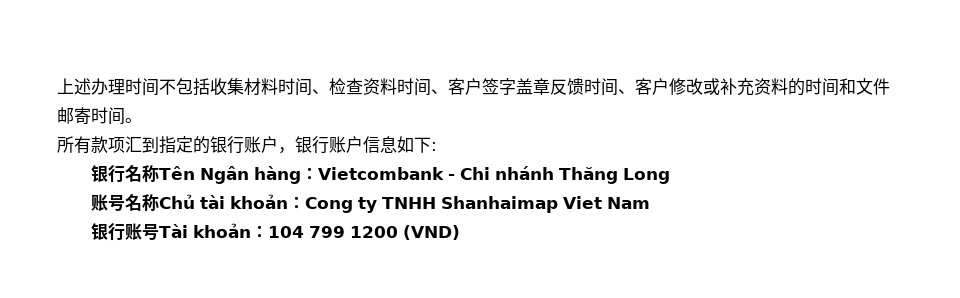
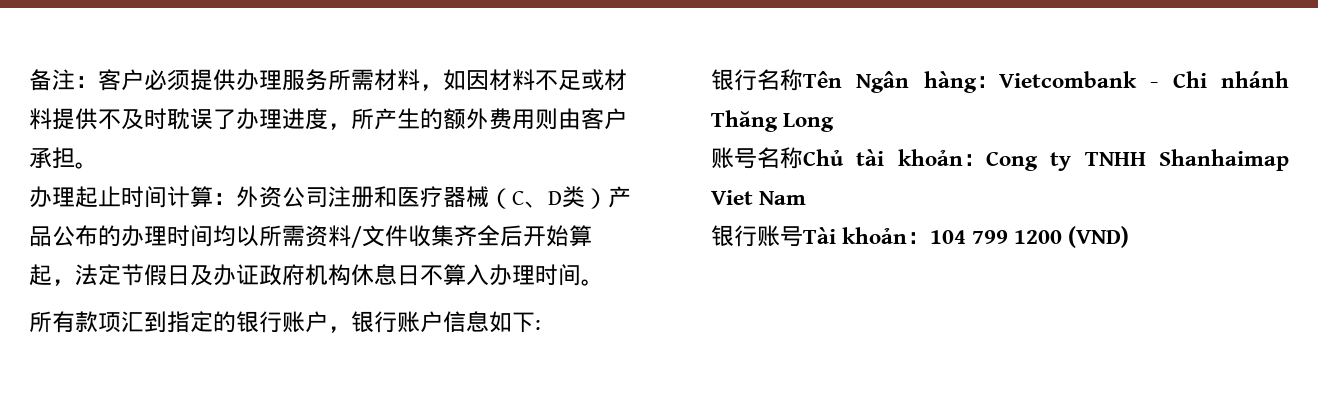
[57,78,890,96] [57,107,91,125] 上述办理时间不包括收集材料时间、检查资料时间、客户签字盖章反馈时间、客户修改或补充资料的时间和文件邮寄 -> [29,69,627,91] [29,108,627,130] [29,147,98,169] [29,186,631,209] [29,225,592,248] [29,264,535,286] 备注：客户必须提供办理服务所需材料，如因材料不足或材料提供不及时耽误了办理进度，所产生的额外费用则由客户承担。 // 办理起止时间计算：外资公司注册和医疗器械（C、D类）产品公布的办理时间均以所需资料/文件收集齐全后开始算起，法定节假日及办证政府机构休息日不算入办理

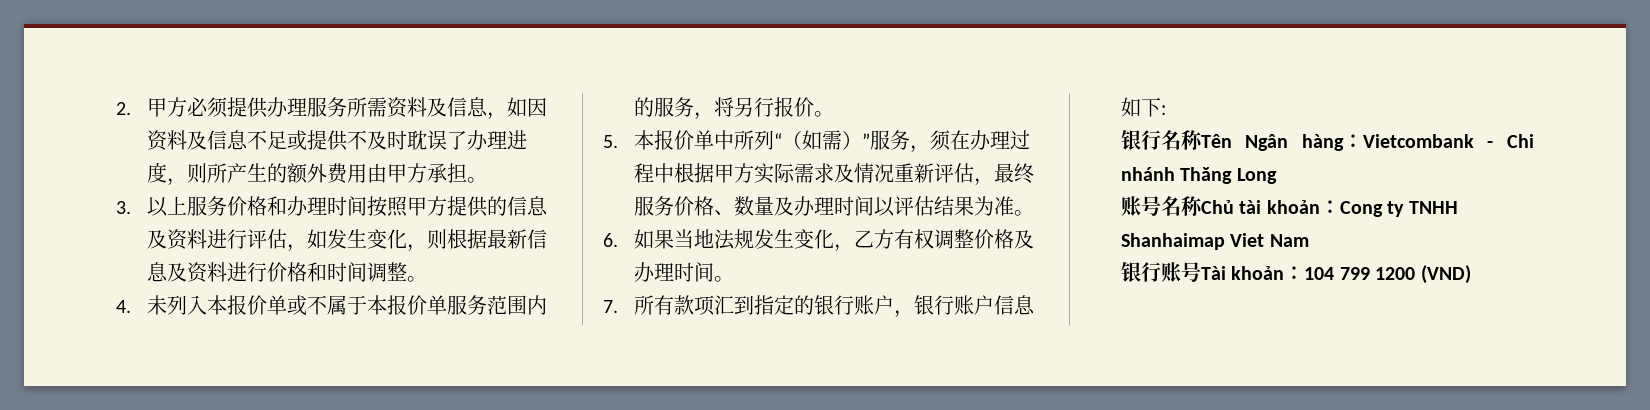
[29,69,144,91] 备注：客户 -> [116,97,187,117] 2.甲方
[374,69,627,91] [29,108,52,130] 材料，如因材料不足或材料 -> [386,97,547,120] [146,130,307,151] 资料及信息，如因资料及信息不足或
(351, 126) none -> [186,163,207,183] 则
[535,108,627,130] 则由客户 -> [366,163,427,183] 由甲方
[29,186,631,209] [29,225,592,248] [29,264,489,286] 办理起止时间计算：外资公司注册和医疗器械（C、D类）产品公布的办理时间均以所需资料/文件收集齐全后开始算起，法定节假日及办证政府机构休息日不算入 -> [116,196,548,217] [146,229,547,252] [146,262,427,283] [116,295,547,316] [633,97,834,120] [603,130,1030,153] [633,163,1034,186] [633,196,1034,217] [603,229,1034,252] 3.以上服务价格和办理时间按照甲方提供的信息及资料进行评估，如发生变化，则根据最新信息及资料进行价格和时间调整。 // 4.未列入本报价单或不属于本报价单服务范围内的服务，将另行报价。 // 5.本报价单中所列“（如需）”服务，须在办理过程中根据甲方实际需求及情况重新评估，最终服务价格、数量及办理时间以评估结果为准。 // 6.如果当地法规发生变化，乙方有权调整价格及
(604, 282) none -> [603,300,618,313] 7.

